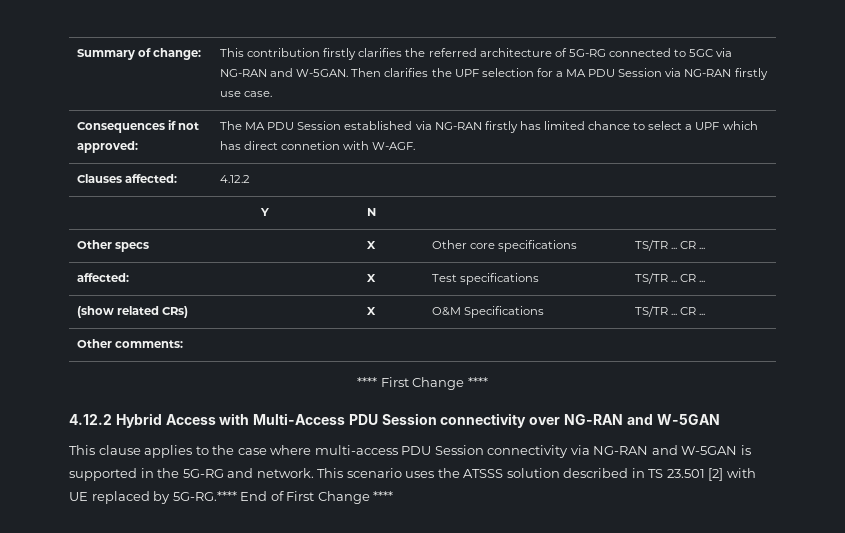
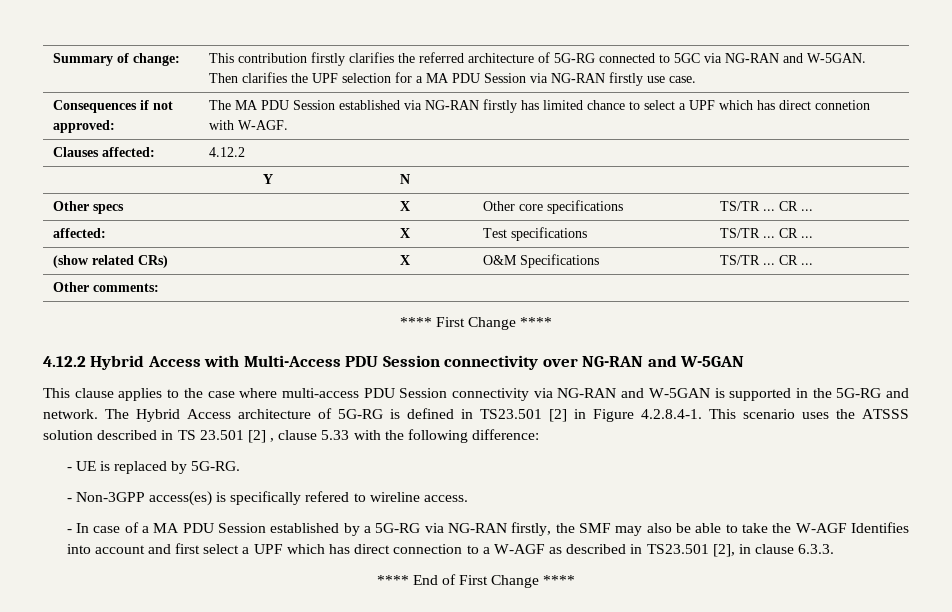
(314, 473) none -> [105,408,702,422] The Hybrid Access architecture of 5G-RG is defined in TS23.501 [2] in Figure 4.2.8.4-1.
[726,468,756,478] [69,491,237,504] with UE replaced by 5G-RG.**** -> [270,429,540,443] [66,461,241,474] [66,491,468,506] [66,522,909,536] [66,543,835,557] [376,575,409,585] , clause 5.33 with the following difference: // - UE is replaced by 5G-RG. // - Non-3GPP access(es) is specifically refered to wireline access. // - In case of a MA PDU Session established by a 5G-RG via NG-RAN firstly, the SMF may also be able to take the W-AGF Identifies into account and first select a UPF which has direct connection to a W-AGF as described in TS23.501 [2], in clause 6.3.3. // ****

